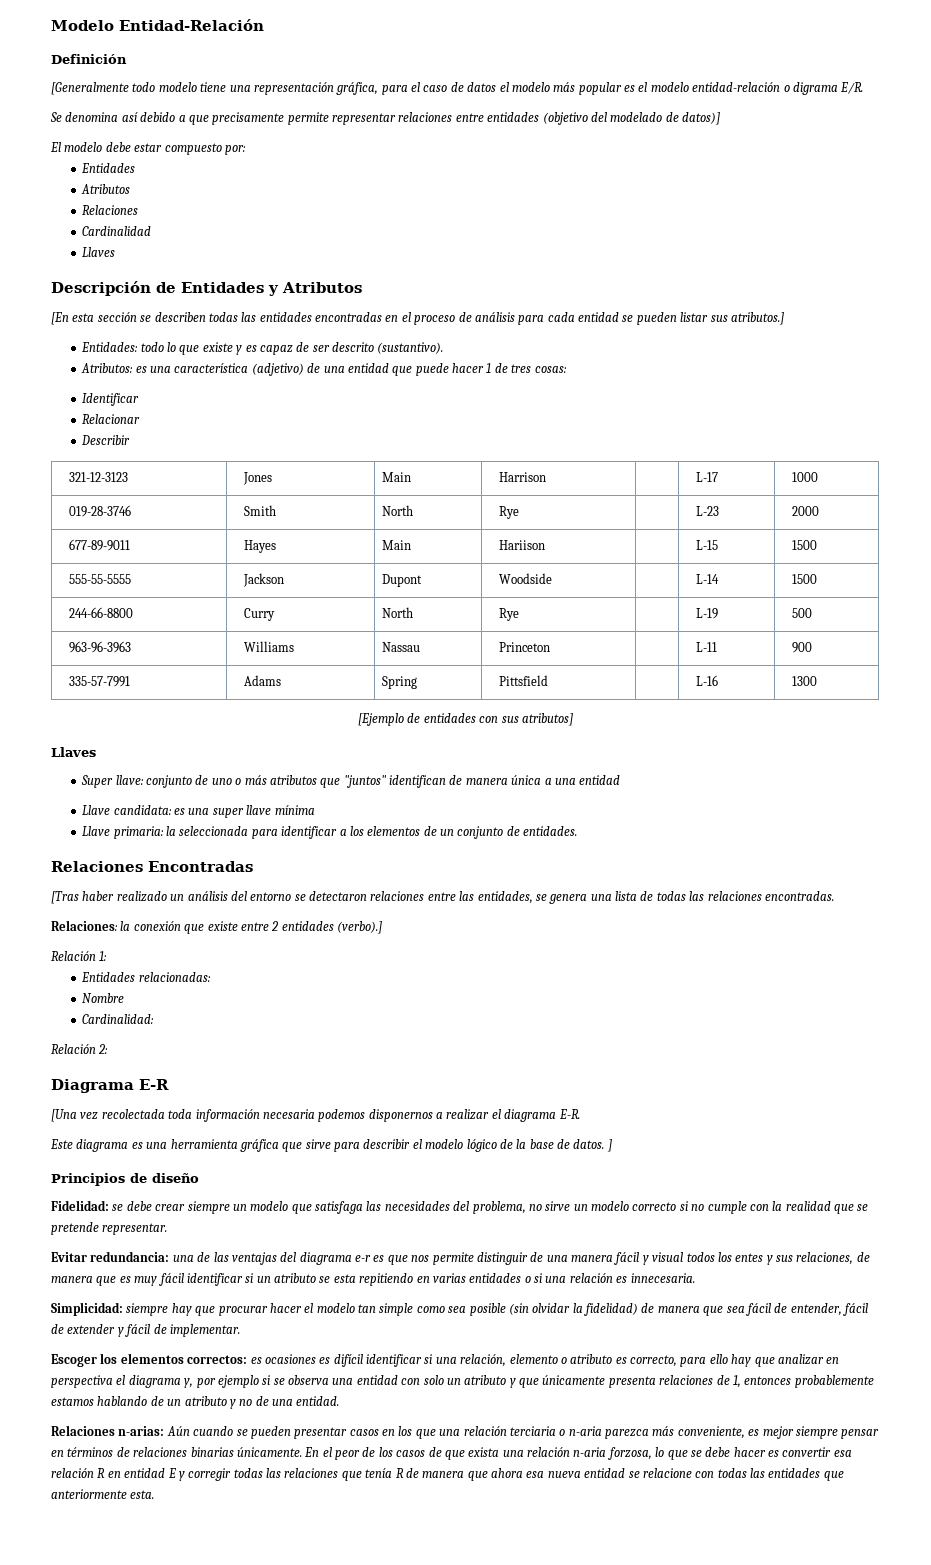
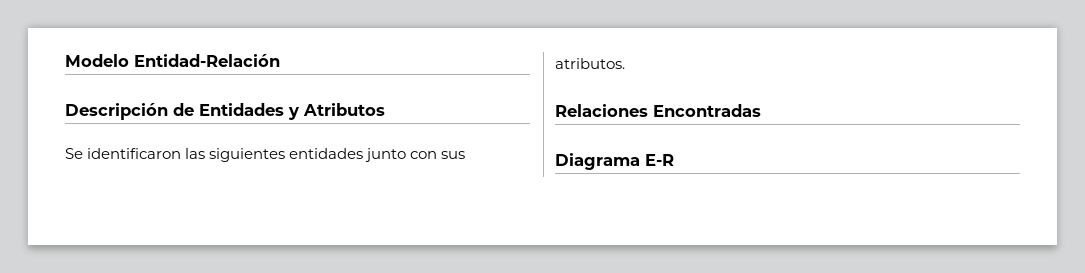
[51,54,127,64] [51,82,864,95] [50,112,720,125] [50,142,246,155] [81,163,136,173] [81,184,131,194] [82,205,139,215] [82,226,152,236] [82,247,116,257] // Definición // [Generalmente todo modelo tiene una representación gráfica, para el caso de datos el modelo más popular es el modelo entidad-relación o digrama E/R. // Se denomina así debido a que precisamente permite representar relaciones entre entidades (objetivo del modelado de datos)] // El modelo debe estar compuesto por: // Entidades // Atributos // Relaciones // Cardinalidad // Llaves -> (280, 60) none
[51,312,784,325] [81,342,444,355] [81,363,567,376] [82,393,140,406] [82,414,141,424] [81,435,131,445] [69,472,129,482] [243,472,273,485] [381,472,411,482] [499,472,547,482] [696,472,719,482] [792,472,819,482] [69,505,132,517] [244,505,277,516] [381,505,413,516] [499,506,520,519] [696,506,720,516] [792,506,820,516] [69,539,131,551] [244,540,277,553] [381,540,411,550] [499,540,546,550] [696,540,719,550] [792,540,818,550] [69,574,132,584] [243,573,285,587] [381,574,422,587] [499,573,553,584] [696,574,720,584] [792,574,818,584] [69,607,134,618] [244,608,276,621] [381,607,413,618] [499,608,520,621] [696,608,719,619] [792,608,813,618] [69,641,132,653] [244,641,295,652] [381,642,420,652] [499,642,551,652] [696,642,718,652] [792,642,813,653] [69,676,131,687] [244,675,282,686] [381,676,417,689] [499,675,549,686] [696,675,719,686] [792,676,818,686] [358,713,573,726] [51,747,96,757] [81,775,621,788] [82,805,315,818] [82,826,578,839] [51,861,253,872] [51,891,834,904] [51,920,382,934] [51,951,108,961] [81,972,211,982] [82,993,125,1003] [82,1014,155,1024] [51,1044,109,1054] [51,1079,169,1093] [51,1109,580,1122] [50,1139,612,1152] [51,1173,199,1186] [51,1200,869,1214] [51,1222,168,1235] [51,1251,870,1265] [51,1273,695,1286] [51,1302,868,1316] [51,1324,240,1337] [51,1353,840,1367] [51,1375,874,1388] [51,1396,340,1409] [51,1425,880,1439] [51,1447,852,1460] [51,1468,844,1481] [51,1489,155,1499] [En esta sección se describen todas las entidades encontradas en el proceso de análisis para cada entidad se pueden listar sus atributos.] // Entidades: todo lo que existe y es capaz de ser descrito (sustantivo). // Atributos: es una característica (adjetivo) de una entidad que puede hacer 1 de tres cosas: // Identificar // Relacionar // Describir // 321-12-3123 | Jones | Main | Harrison | | L-17 | 1000 // 019-28-3746 | Smith | North | Rye | | L-23 | 2000 // 677-89-9011 | Hayes | Main | Hariison | | L-15 | 1500 // 555-55-5555 | Jackson | Dupont | Woodside | | L-14 | 1500 // 244-66-8800 | Curry | North | Rye | | L-19 | 500 // 963-96-3963 | Williams | Nassau | Princeton | | L-11 | 900 // 335-57-7991 | Adams | Spring | Pittsfield | | L-16 | 1300 // [Ejemplo de entidades con sus atributos] // Llaves // Super llave: conjunto de uno o más atributos que "juntos" identifican de manera única a una entidad // Llave candidata: es una super llave mínima // Llave primaria: la seleccionada para identificar a los elementos de un conjunto de entidades. // Relaciones Encontradas // [Tras haber realizado un análisis del entorno se detectaron relaciones entre las entidades, se genera una lista de todas las relaciones encontradas. // Relaciones: la conexión que existe entre 2 entidades (verbo).] // Relación 1: // Entidades relacionadas: // Nombre // Cardinalidad: // Relación 2: // Diagrama E-R // [Una vez recolectada toda información necesaria podemos disponernos a realizar el diagrama E-R. // Este diagrama es una herramienta gráfica que sirve para describir el modelo lógico de la base de datos. ] // Principios de diseño // Fidelidad: se debe crear siempre un modelo que satisfaga las necesidades del problema, no sirve un modelo correcto si no cumple con la realidad que se pretende representar. // Evitar redundancia: una de las ventajas del diagrama e-r es que nos permite distinguir de una manera fácil y visual todos los entes y sus relaciones, de manera que es muy fácil identificar si un atributo se esta repitiendo en varias entidades o si una relación es innecesaria. // Simplicidad: siempre hay que procurar hacer el modelo tan simple como sea posible (sin olvidar la fidelidad) de manera que sea fácil de entender, fácil de extender y fácil de implementar. // Escoger los elementos correctos: es ocasiones es difícil identificar si una relación, elemento o atributo es correcto, para ello hay que analizar en perspectiva el diagrama y, por ejemplo si se observa una entidad con solo un atributo y que únicamente presenta relaciones de 1, entonces probablemente estamos hablando de un atributo y no de una entidad. // Relaciones n-arias: Aún cuando se pueden presentar casos en los que una relación terciaria o n-aria parezca más conveniente, es mejor siempre pensar en términos de relaciones binarias únicamente. En el peor de los casos de que exista una relación n-aria forzosa, lo que se debe hacer es convertir esa relación R en entidad E y corregir todas las relaciones que tenía R de manera que ahora esa nueva entidad se relacione con todas las entidades que anteriormente esta. -> [65,148,466,162] [555,58,625,69] [555,104,761,117] [555,153,674,170] Se identificaron las siguientes entidades junto con sus atributos. // Relaciones Encontradas // Diagrama E-R

